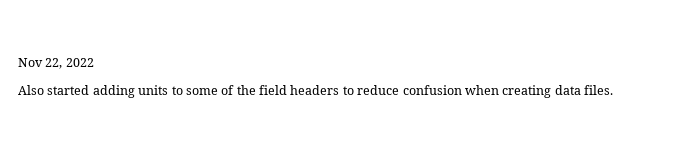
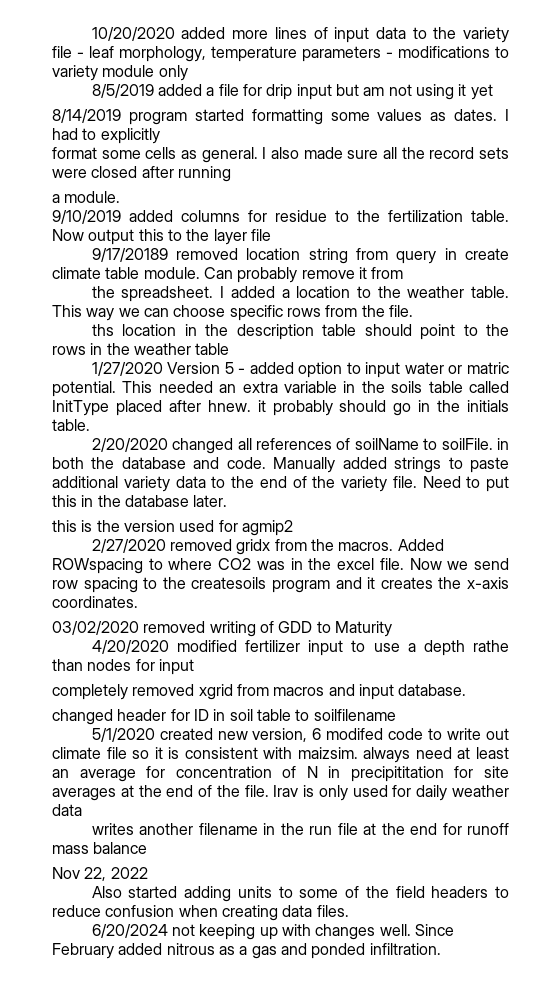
(18, 62) none -> [91,27,509,43] [52,46,509,62] [52,65,188,81] [91,84,493,100] [52,109,509,125] [52,128,160,144] [52,147,510,163] [52,166,231,182] [52,191,121,203] [52,210,509,224] [52,229,271,245] [91,248,510,264] [52,267,404,283] [91,286,509,302] [52,305,413,321] [91,324,509,340] [52,343,230,355] [91,362,510,378] [52,381,509,397] [52,400,509,416] [52,419,90,431] [91,438,509,454] [52,457,510,473] [52,476,509,492] [52,495,228,507] [52,520,293,536] [91,539,444,555] [52,558,510,574] [52,577,510,593] [52,596,138,608] [52,621,392,637] [91,640,509,656] [52,659,194,675] [52,684,467,700] [52,709,396,725] [91,728,509,742] [52,747,510,763] [52,766,509,782] [52,785,510,801] [52,804,82,816] [91,823,509,835] [52,842,148,854] 10/20/2020 added more lines of input data to the variety file - leaf morphology, temperature parameters - modifications to variety module only // 8/5/2019 added a file for drip input but am not using it yet // 8/14/2019 program started formatting some values as dates. I had to explicitly // format some cells as general. I also made sure all the record sets were closed after running // a module. // 9/10/2019 added columns for residue to the fertilization table. Now output this to the layer file // 9/17/20189 removed location string from query in create climate table module. Can probably remove it from // the spreadsheet. I added a location to the weather table. This way we can choose specific rows from the file. // ths location in the description table should point to the rows in the weather table // 1/27/2020 Version 5 - added option to input water or matric potential. This needed an extra variable in the soils table called InitType placed after hnew. it probably should go in the initials table. // 2/20/2020 changed all references of soilName to soilFile. in both the database and code. Manually added strings to paste additional variety data to the end of the variety file. Need to put this in the database later. // this is the version used for agmip2 // 2/27/2020 removed gridx from the macros. Added ROWspacing to where CO2 was in the excel file. Now we send row spacing to the createsoils program and it creates the x-axis coordinates. // 03/02/2020 removed writing of GDD to Maturity // 4/20/2020 modified fertilizer input to use a depth rathe than nodes for input // completely removed xgrid from macros and input database. // changed header for ID in soil table to soilfilename // 5/1/2020 created new version, 6 modifed code to write out climate file so it is consistent with maizsim. always need at least an average for concentration of N in precipititation for site averages at the end of the file. Irav is only used for daily weather data // writes another filename in the run file at the end for runoff mass balance //
(613, 90) none -> [91,924,454,940] [52,943,441,959] // 6/20/2024 not keeping up with changes well. Since February added nitrous as a gas and ponded infiltration.

